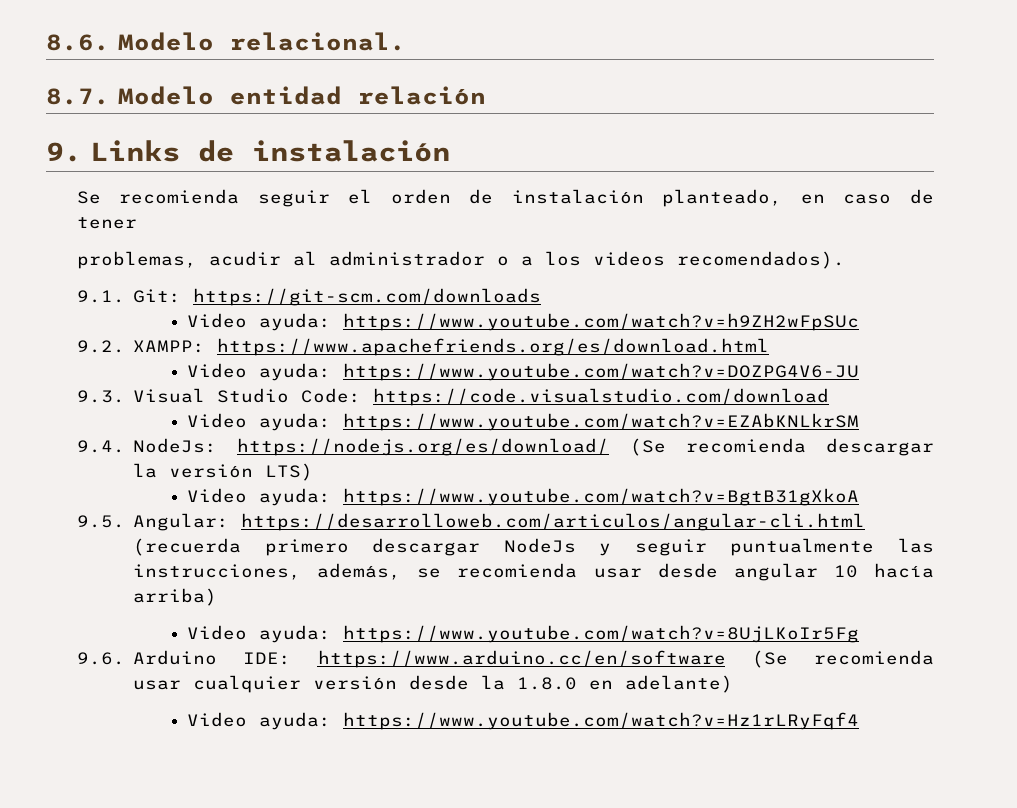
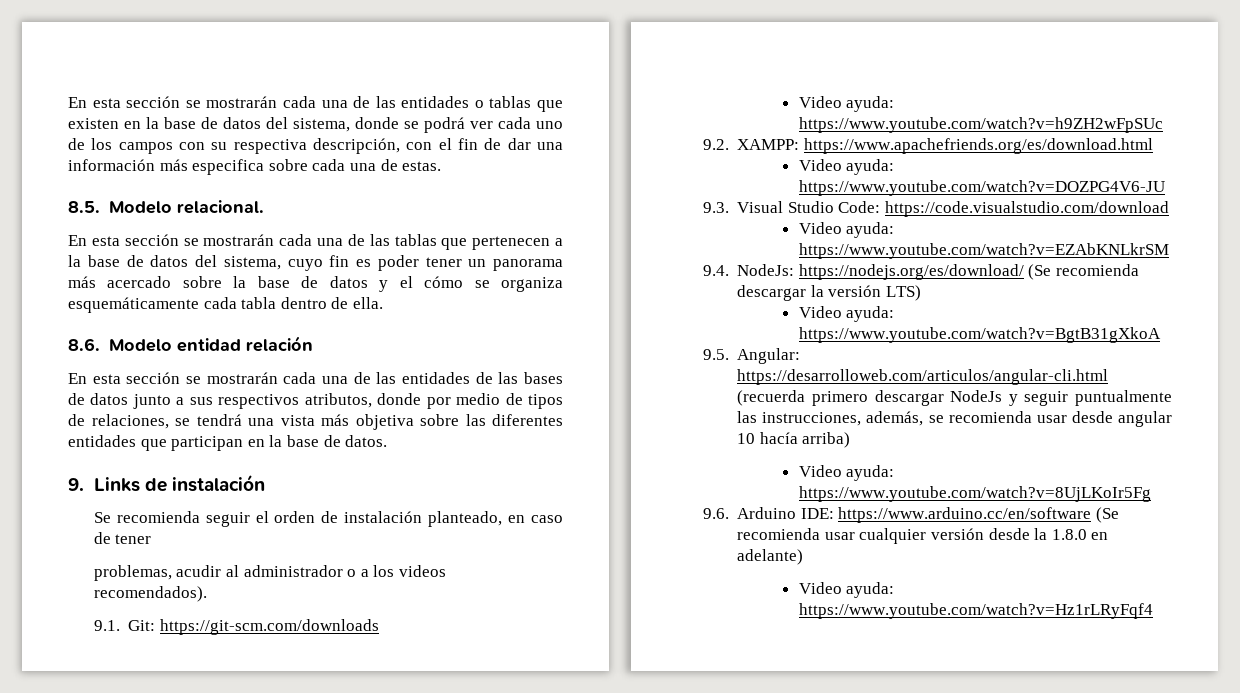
[46,32,407,51] [46,86,487,105] 8.6. Modelo relacional. // 8.7. Modelo entidad relación -> [68,96,563,112] [68,117,563,133] [68,138,563,154] [68,159,442,175] [68,200,264,214] [68,234,563,250] [68,255,563,271] [68,276,563,292] [68,297,383,313] [68,336,313,352] [68,372,564,384] [68,393,563,409] [68,414,563,430] [68,435,388,451] En esta sección se mostrarán cada una de las entidades o tablas que existen en la base de datos del sistema, donde se podrá ver cada uno de los campos con su respectiva descripción, con el fin de dar una información más especifica sobre cada una de estas. // 8.5. Modelo relacional. // En esta sección se mostrarán cada una de las tablas que pertenecen a la base de datos del sistema, cuyo fin es poder tener un panorama más acercado sobre la base de datos y el cómo se organiza esquemáticamente cada tabla dentro de ella. // 8.6. Modelo entidad relación // En esta sección se mostrarán cada una de las entidades de las bases de datos junto a sus respectivos atributos, donde por medio de tipos de relaciones, se tendrá una vista más objetiva sobre las diferentes entidades que participan en la base de datos.

